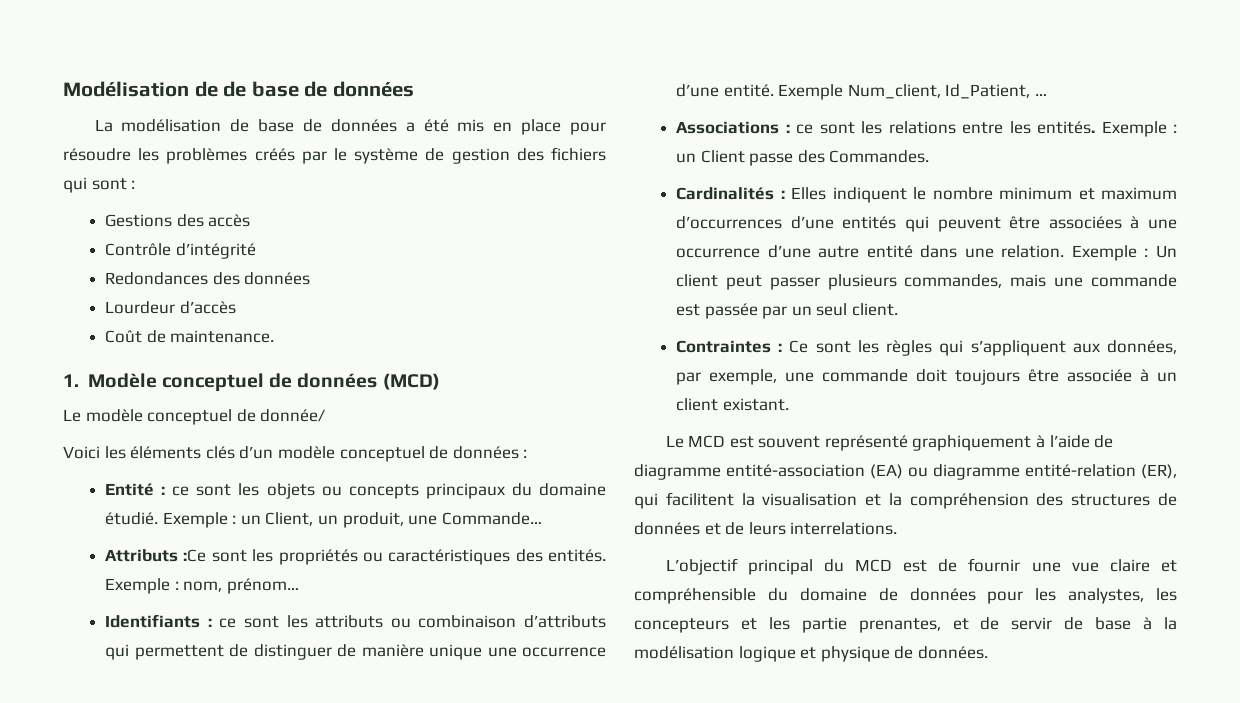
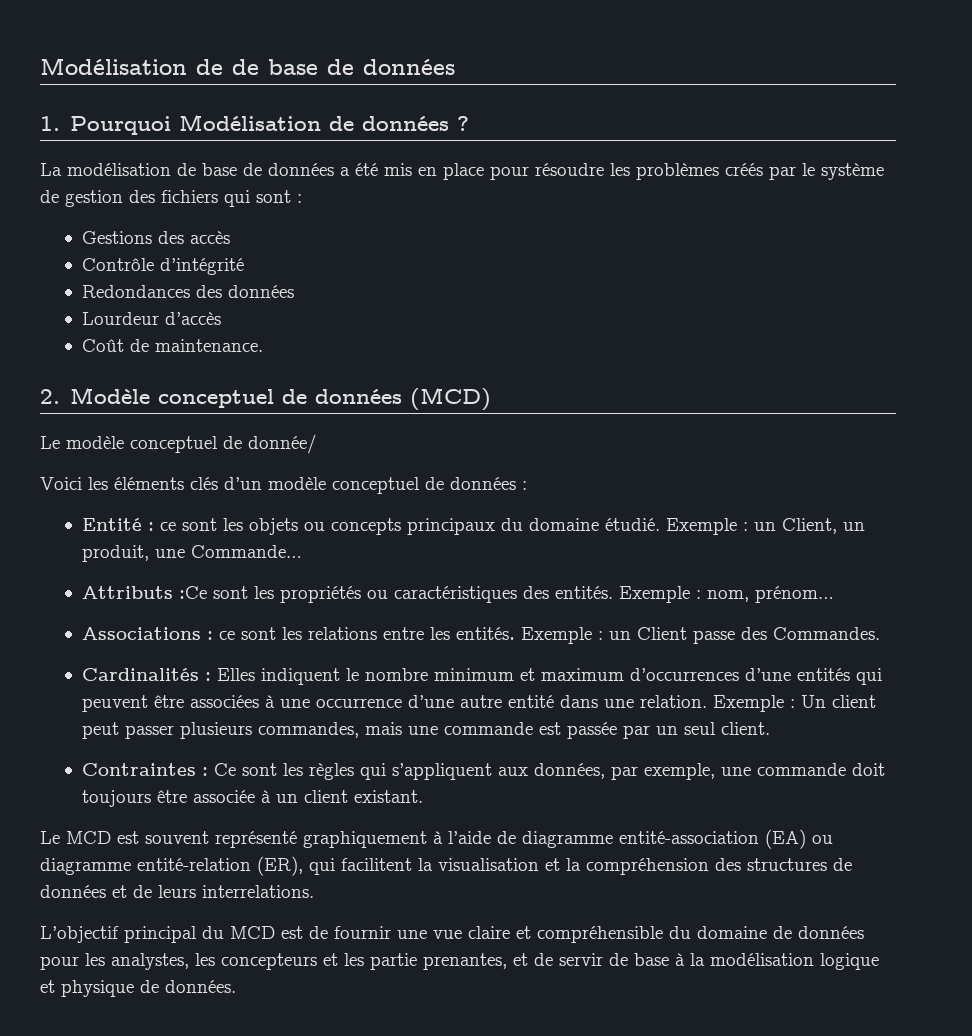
(414, 89) none -> [40,114,469,135] // 1. Pourquoi Modélisation de données ?
[63,374,79,387] 1. -> [40,389,60,404] 2.
[104,614,606,628] [104,644,606,660] [675,84,1047,100] // Identifiants : ce sont les attributs ou combinaison d’attributs qui permettent de distinguer de manière unique une occurrence d’une entité. Exemple Num_client, Id_Patient, … -> (834, 594) none

